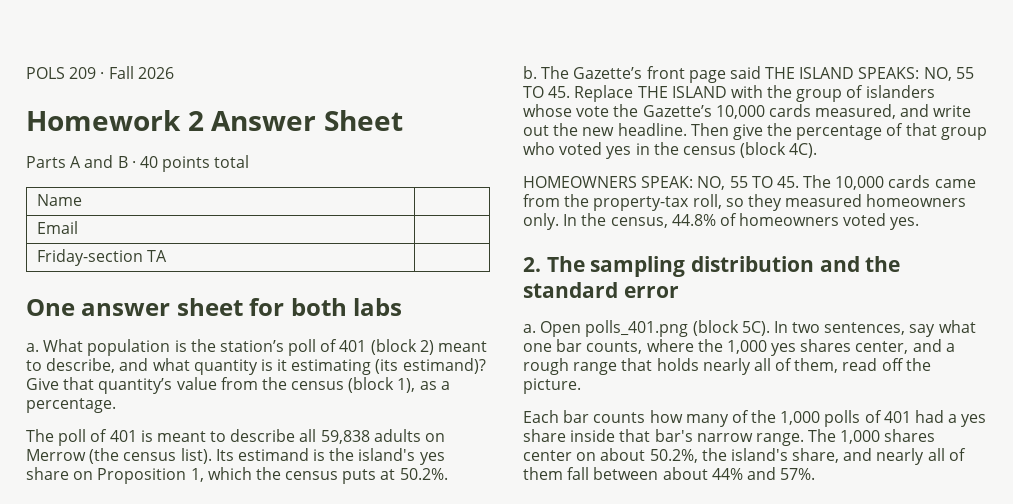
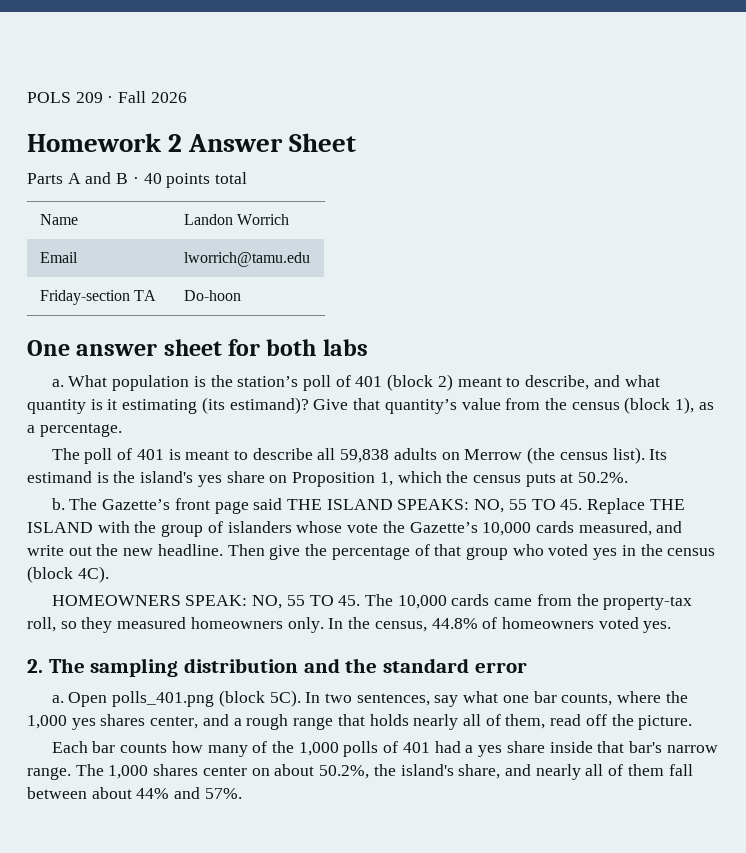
(82, 200) none -> [183,214,290,225] Landon Worrich
(78, 227) none -> [183,252,310,267] lworrich@tamu.edu
(168, 256) none -> [183,290,241,301] Do-hoon

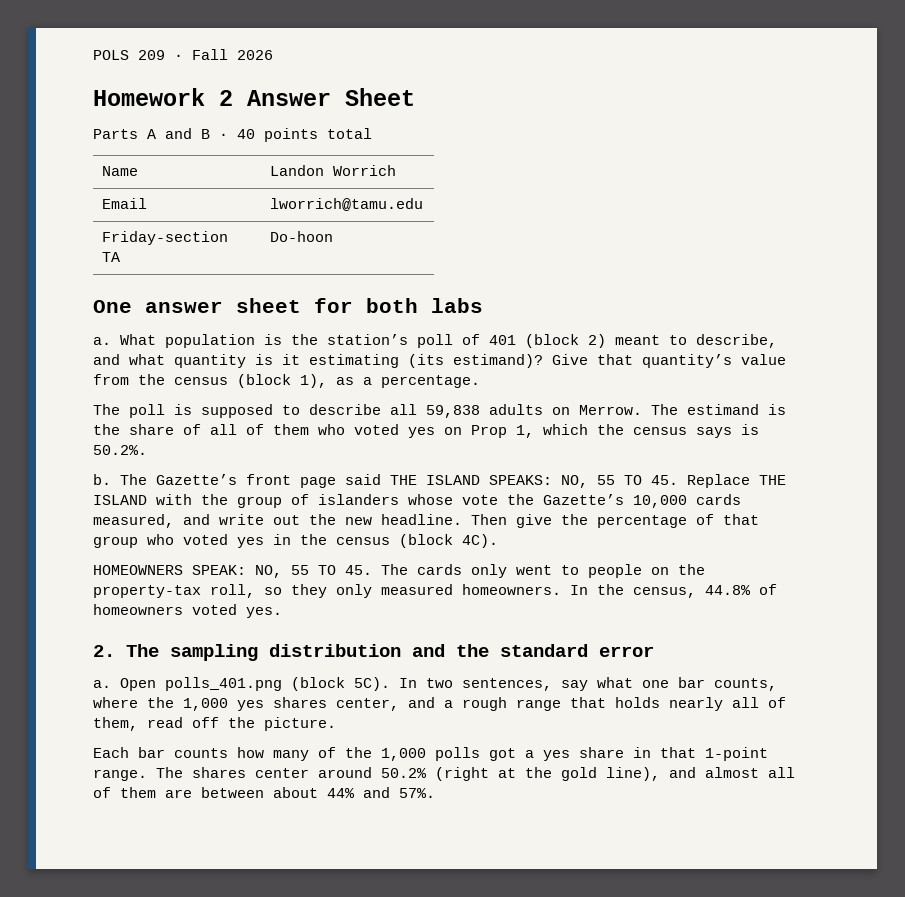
[117,448,230,460] of 401 is meant -> [174,404,273,418] is supposed
[464,447,668,464] [27,471,376,487] Merrow (the census list). Its estimand is the island's yes share on Proposition -> [579,404,786,415] [93,424,507,438] Merrow. The estimand is the share of all of them who voted yes on Prop
[525,473,574,487] puts at -> [696,424,759,438] says is
[397,594,572,609] 10,000 cards came from -> [417,564,669,578] cards only went to people on
[117,617,324,633] measured homeowners only. -> [336,584,561,598] only measured homeowners.
[383,741,718,757] of 401 had a yes share inside that bar's narrow -> [489,747,768,761] got a yes share in that 1-point
[108,765,149,779] 1,000 -> (183, 772) none
[251,764,693,780] on about 50.2%, the island's share, and nearly all of them fall -> [318,767,795,781] [93,787,192,798] around 50.2% (right at the gold line), and almost all of them are

